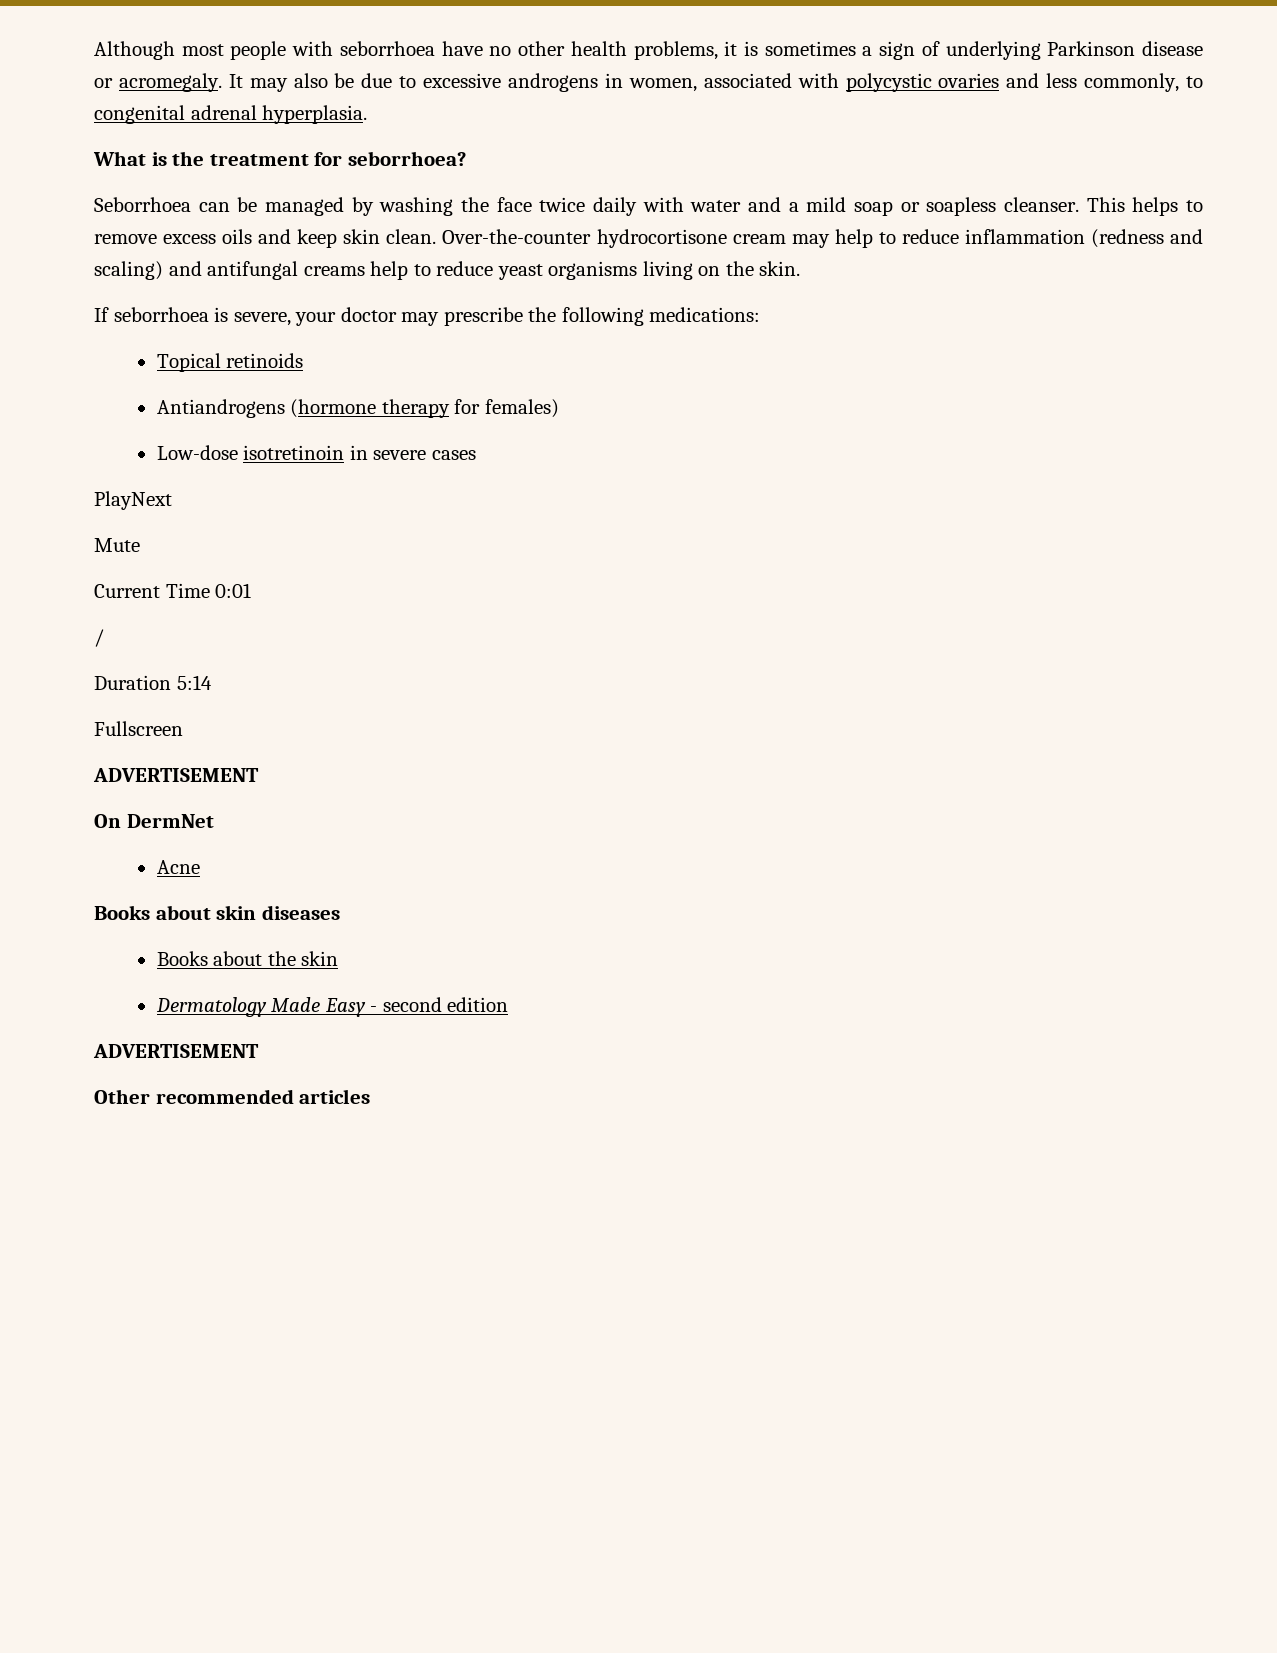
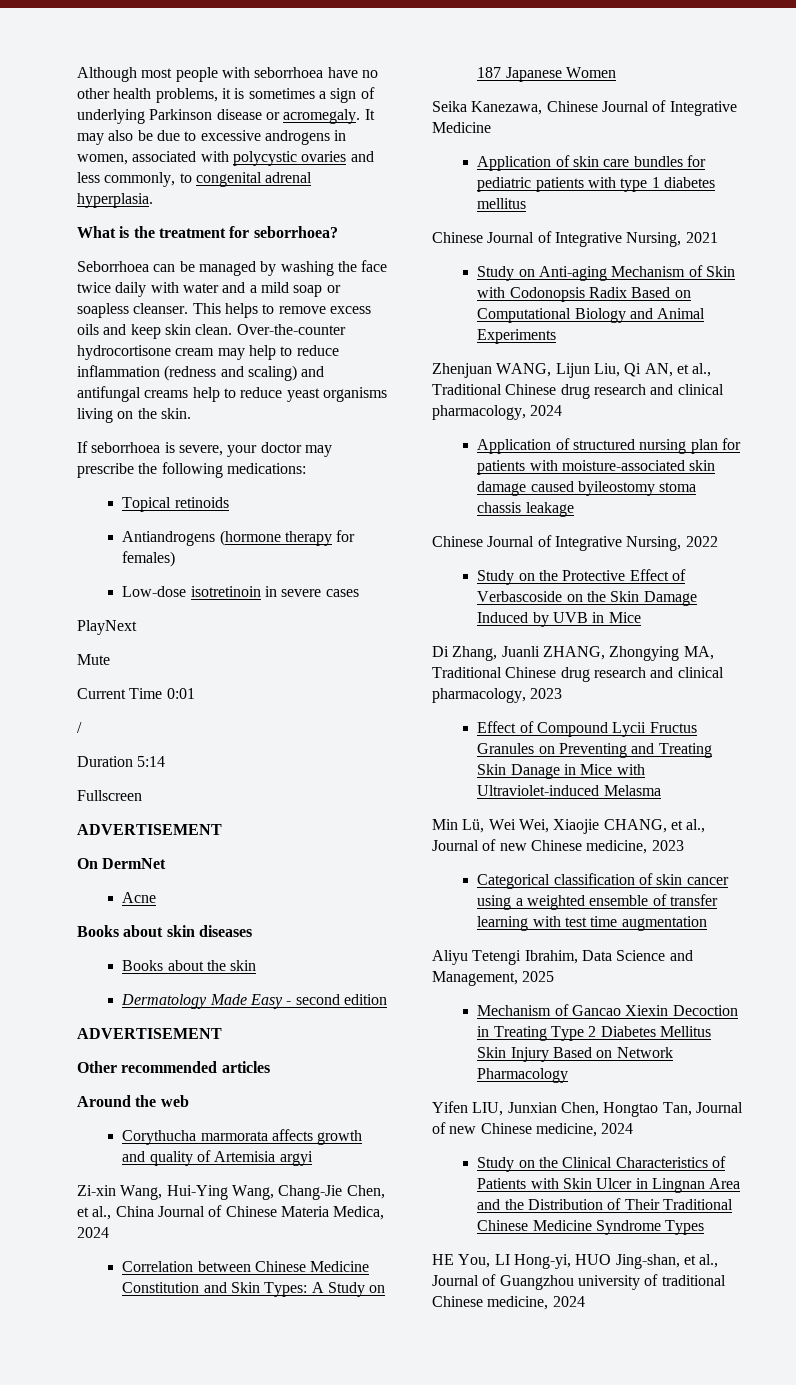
(371, 1096) none -> [77,1095,189,1107] [122,1129,363,1145] [122,1150,313,1166] [77,1185,385,1200] [77,1205,385,1220] [77,1227,109,1238] [122,1261,370,1272] [122,1282,386,1297] [477,67,616,82] [432,100,737,116] [432,122,491,133] [477,155,706,171] [477,177,715,192] [477,198,527,209] [432,231,718,247] [477,265,735,281] [477,287,691,302] [477,308,706,323] [477,329,557,344] [432,363,712,378] [432,384,724,399] [432,405,563,420] [477,438,741,454] [477,460,716,475] [477,481,697,496] [477,502,574,517] [432,535,718,551] [477,569,686,585] [477,591,697,606] [477,612,641,627] [432,646,714,661] [432,667,724,682] [432,688,563,703] [477,721,697,737] [477,743,712,758] [477,764,645,779] [477,785,661,796] [432,819,706,834] [432,839,684,854] [477,873,729,889] [477,894,718,910] [477,916,707,931] [432,950,693,965] [432,971,555,986] [477,1004,738,1016] [477,1026,711,1041] [477,1047,673,1062] [477,1068,569,1083] [432,1101,743,1117] [432,1122,634,1137] [477,1156,726,1172] [477,1178,741,1193] [477,1198,733,1210] [477,1220,705,1235] [432,1254,719,1269] [432,1274,726,1290] [432,1296,585,1310] // Around the web // Corythucha marmorata affects growth and quality of Artemisia argyi // Zi-xin Wang, Hui-Ying Wang, Chang-Jie Chen, et al., China Journal of Chinese Materia Medica, 2024 // Correlation between Chinese Medicine Constitution and Skin Types: A Study on 187 Japanese Women // Seika Kanezawa, Chinese Journal of Integrative Medicine // Application of skin care bundles for pediatric patients with type 1 diabetes mellitus // Chinese Journal of Integrative Nursing, 2021 // Study on Anti-aging Mechanism of Skin with Codonopsis Radix Based on Computational Biology and Animal Experiments // Zhenjuan WANG, Lijun Liu, Qi AN, et al., Traditional Chinese drug research and clinical pharmacology, 2024 // Application of structured nursing plan for patients with moisture-associated skin damage caused byileostomy stoma chassis leakage // Chinese Journal of Integrative Nursing, 2022 // Study on the Protective Effect of Verbascoside on the Skin Damage Induced by UVB in Mice // Di Zhang, Juanli ZHANG, Zhongying MA, Traditional Chinese drug research and clinical pharmacology, 2023 // Effect of Compound Lycii Fructus Granules on Preventing and Treating Skin Danage in Mice with Ultraviolet-induced Melasma // Min Lü, Wei Wei, Xiaojie CHANG, et al., Journal of new Chinese medicine, 2023 // Categorical classification of skin cancer using a weighted ensemble of transfer learning with test time augmentation // Aliyu Tetengi Ibrahim, Data Science and Management, 2025 // Mechanism of Gancao Xiexin Decoction in Treating Type 2 Diabetes Mellitus Skin Injury Based on Network Pharmacology // Yifen LIU, Junxian Chen, Hongtao Tan, Journal of new Chinese medicine, 2024 // Study on the Clinical Characteristics of Patients with Skin Ulcer in Lingnan Area and the Distribution of Their Traditional Chinese Medicine Syndrome Types // HE You, LI Hong-yi, HUO Jing-shan, et al., Journal of Guangzhou university of traditional Chinese medicine, 2024

